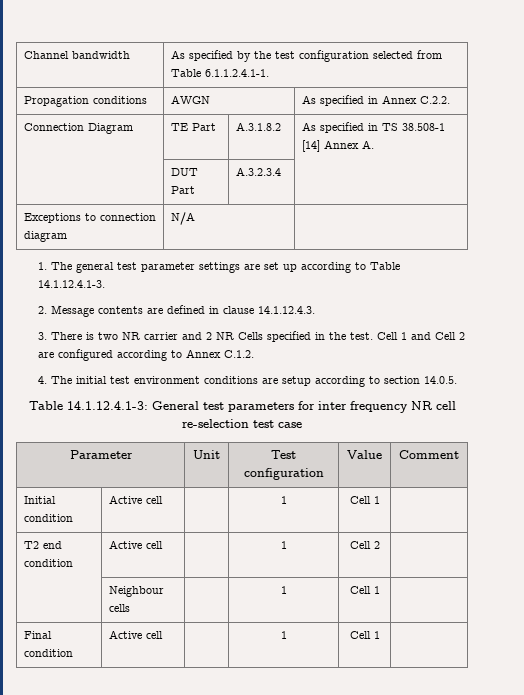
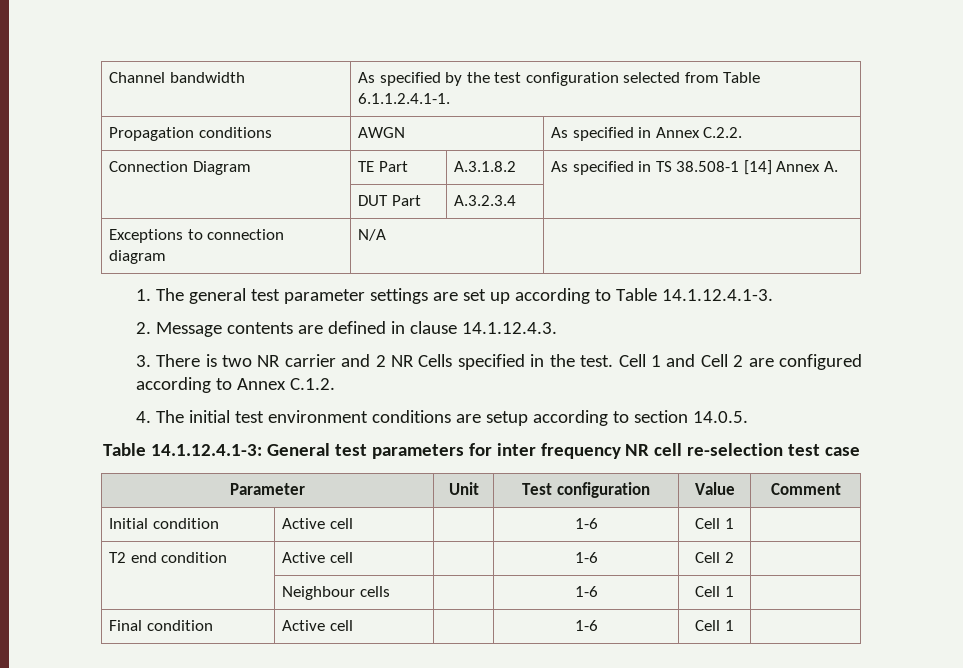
[280,496,287,504] 1 -> [574,518,598,529] 1-6
[280,541,287,549] 1 -> [574,552,598,563] 1-6
[280,586,287,594] 1 -> [574,586,598,597] 1-6
[280,631,287,639] 1 -> [574,620,598,631] 1-6

